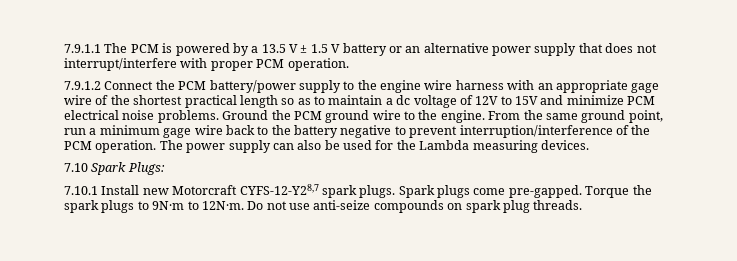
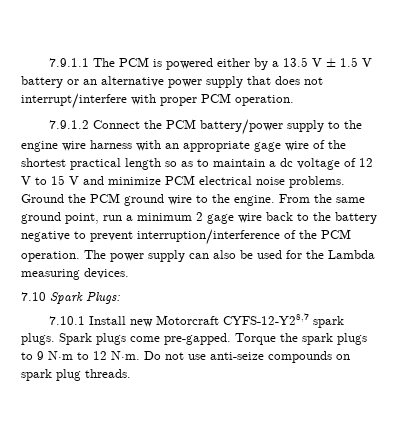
(230, 49) none -> [217,58,251,67] either
[475,96,538,105] 12V to 15V -> [359,158,373,167] [21,175,79,185] 12 V to 15 V
(160, 130) none -> [196,212,203,221] 2
[152,201,244,210] 9N·m to 12N·m. -> [37,351,140,360] 9 N·m to 12 N·m.

